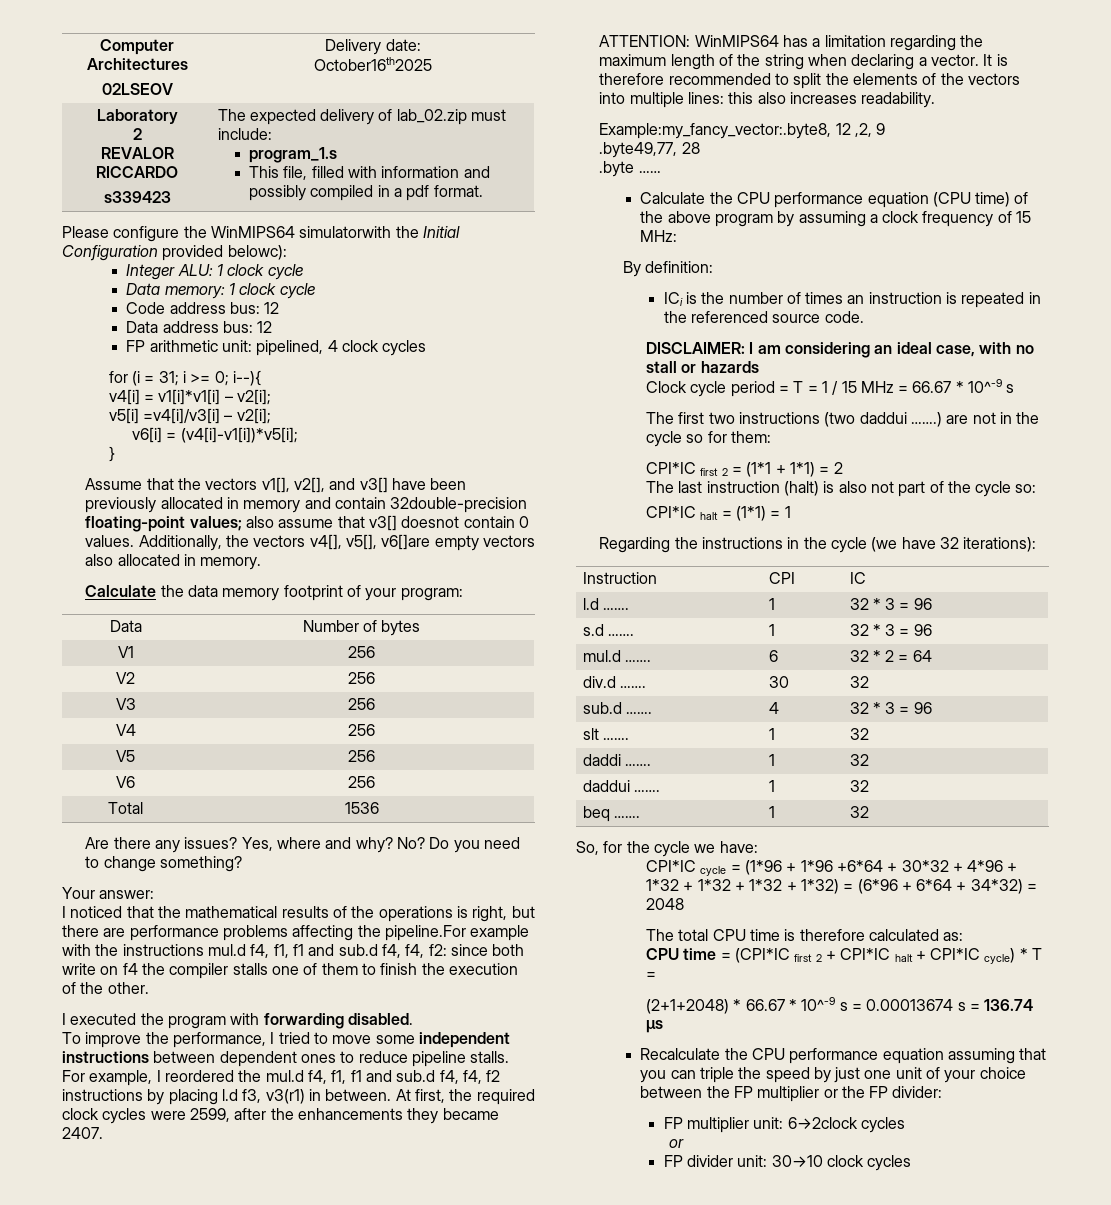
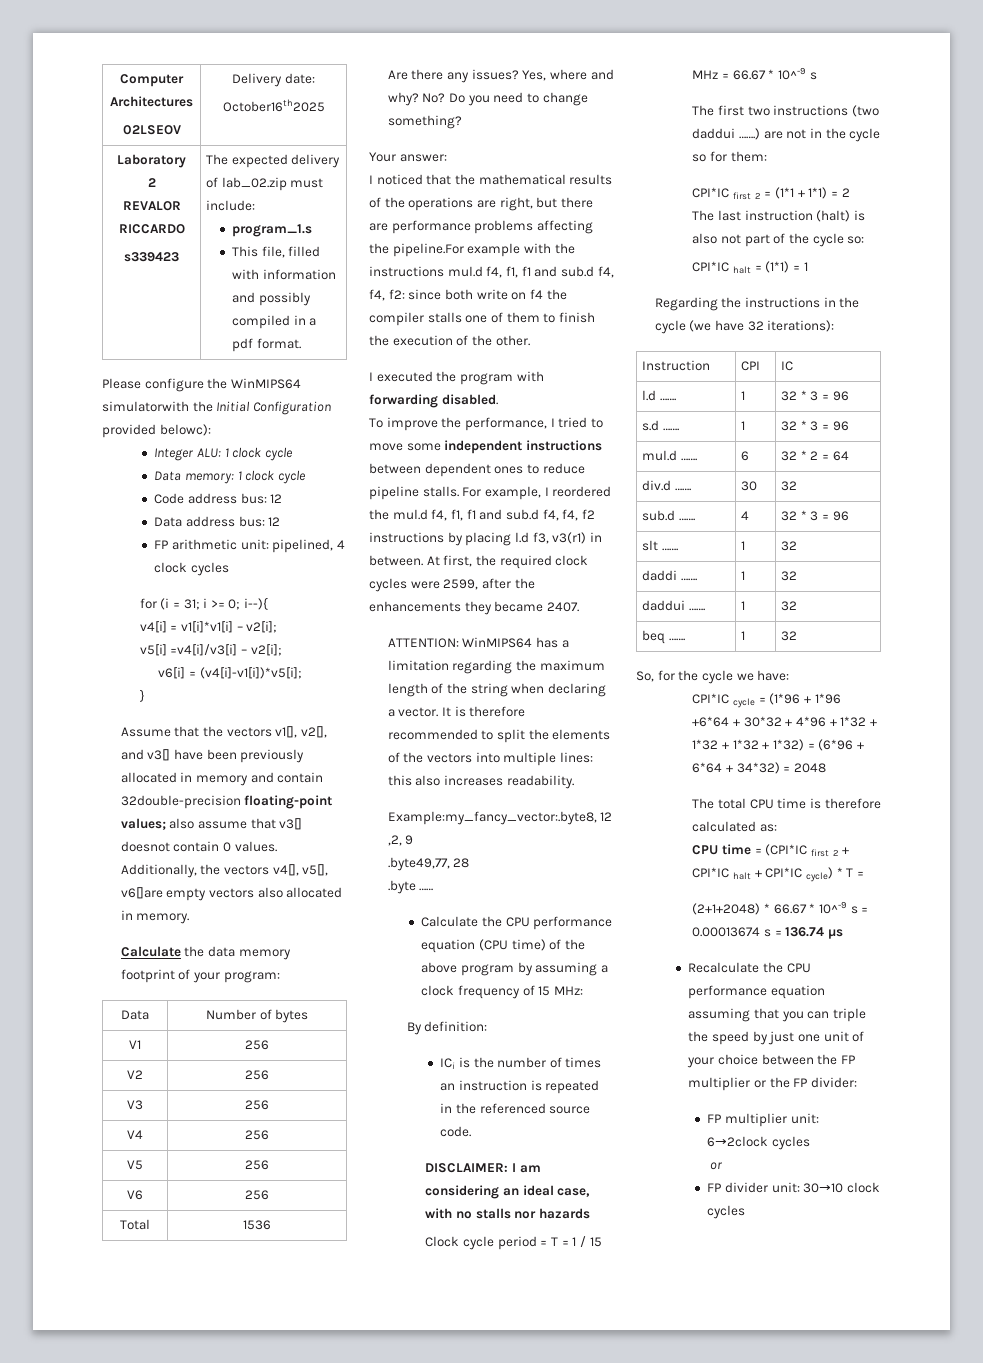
[456,906,468,918] is -> [476,200,496,208] are
[645,361,697,373] stall or -> [475,1208,537,1219] stalls nor

